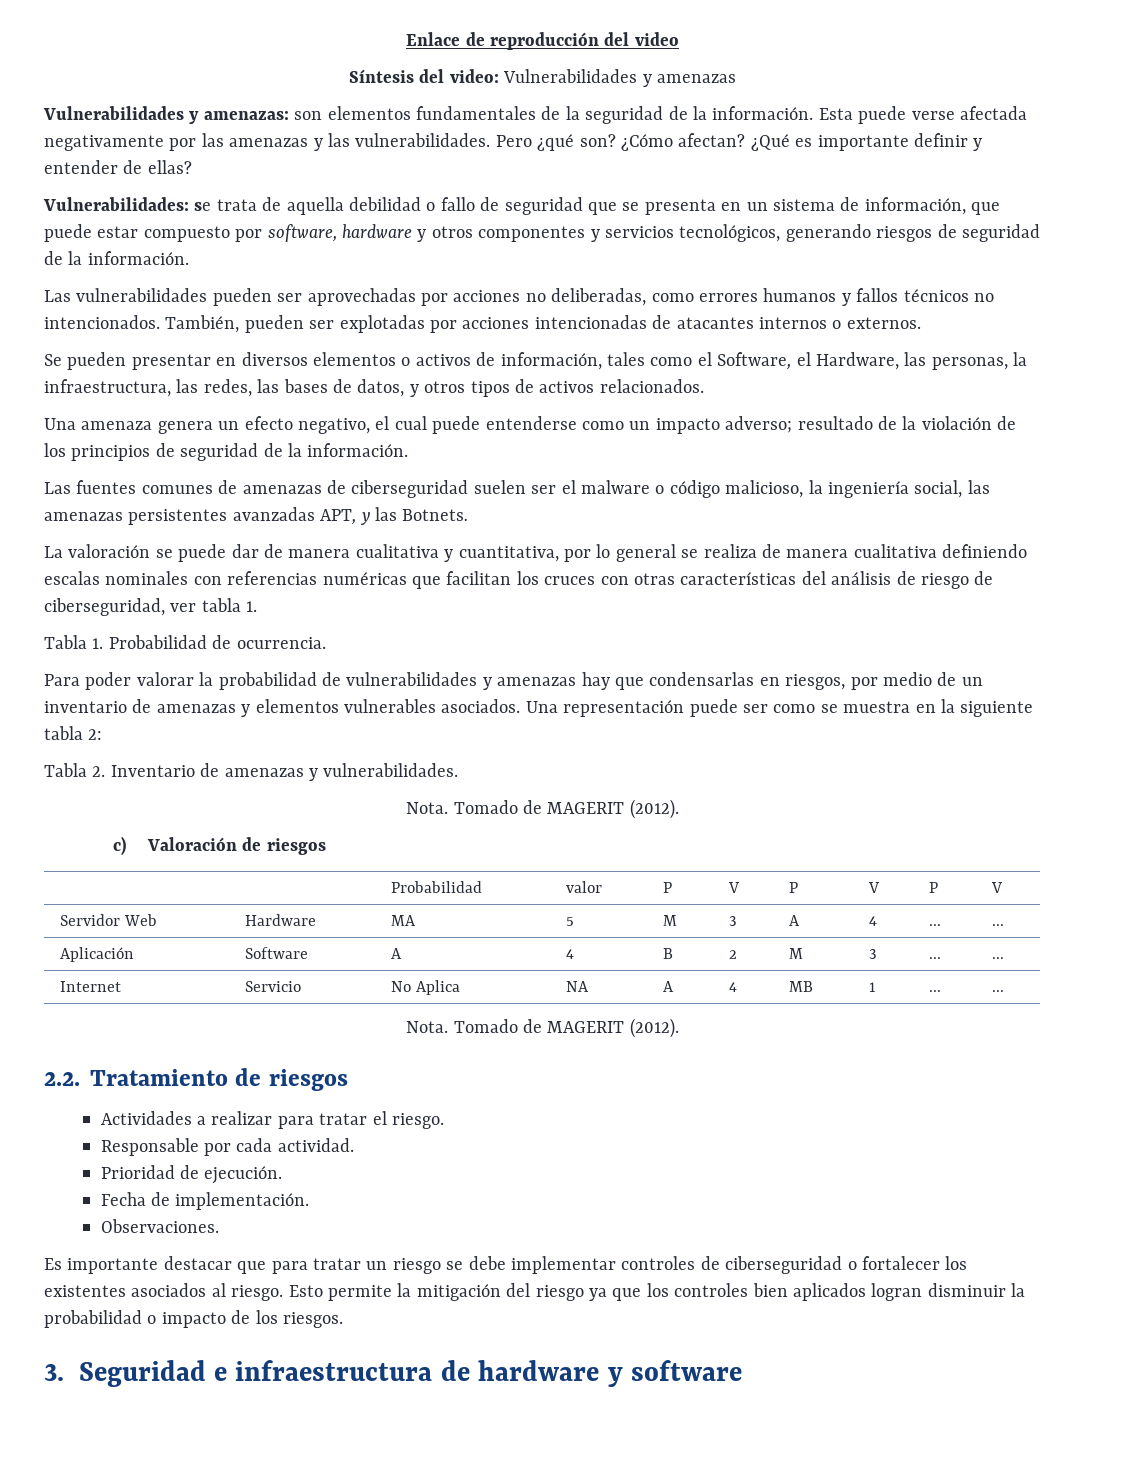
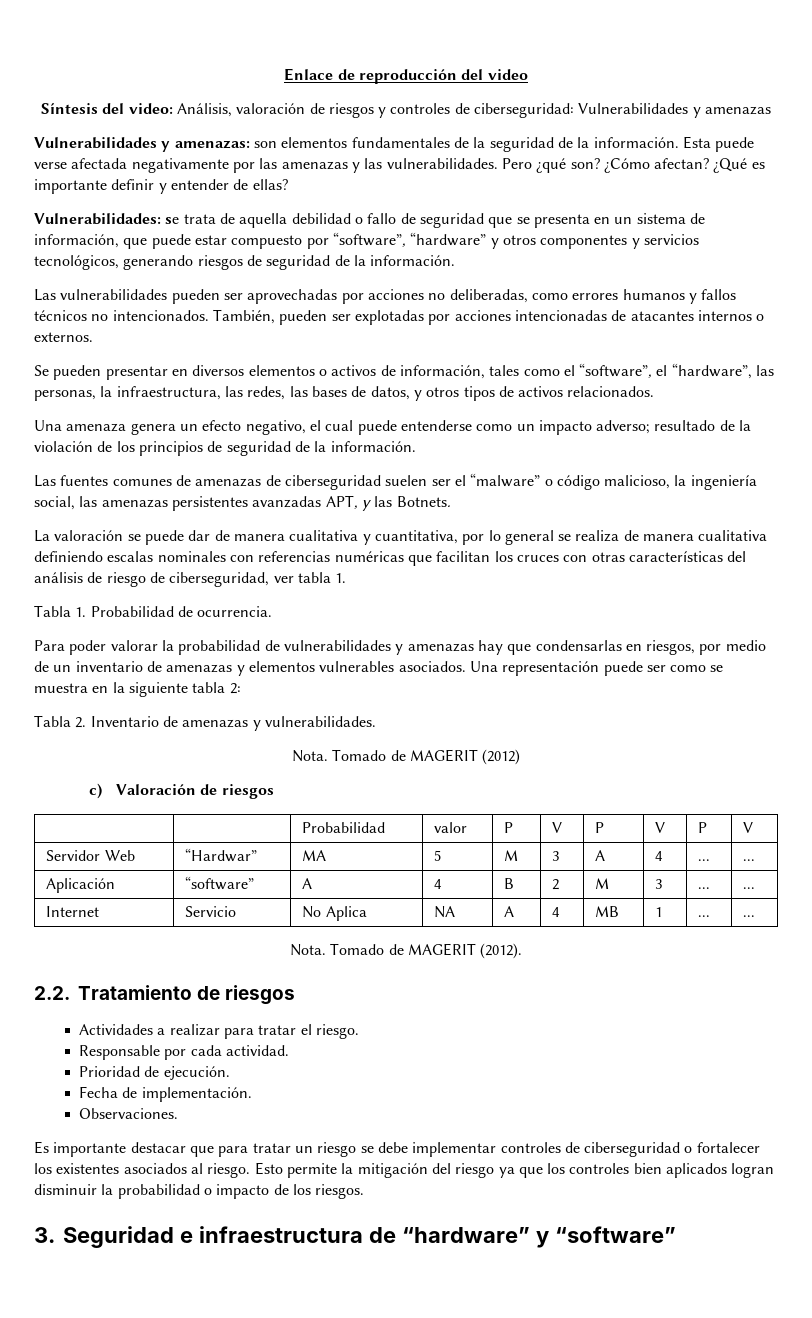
(499, 76) none -> [176,103,575,118] Análisis, valoración de riesgos y controles de ciberseguridad:
[267,224,412,242] software, hardware -> [332,232,487,247] “software”, “hardware”
[717,352,899,370] Software, el Hardware, -> [579,363,752,379] “software”, el “hardware”,
[580,480,650,494] malware -> [470,473,541,487] “malware”
[629,799,679,819] (2012). -> [482,749,521,765] (2012)
[244,914,316,926] Hardware -> [185,848,258,862] “Hardwar”
[244,947,308,959] Software -> [185,876,255,890] “software”
[478,1360,742,1387] hardware y software -> [401,1226,676,1248] “hardware” y “software”

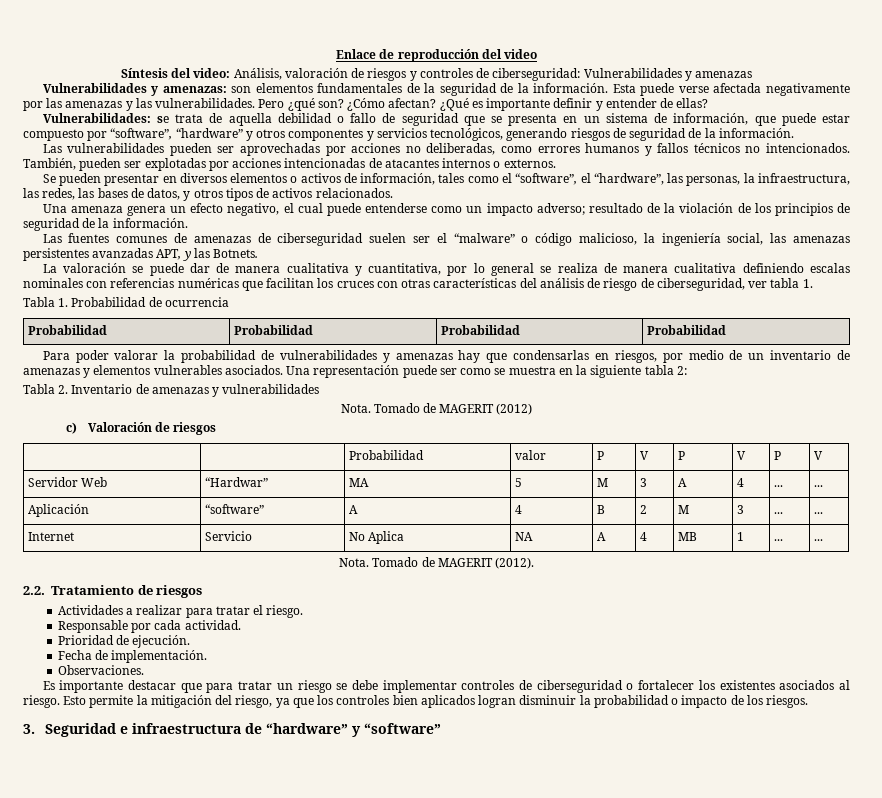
[197,606,273,617] ocurrencia. -> [164,297,229,307] [28,325,108,335] [234,325,314,335] [441,325,521,335] [647,325,727,335] ocurrencia // Probabilidad | Probabilidad | Probabilidad | Probabilidad
[264,716,376,727] vulnerabilidades. -> [222,384,320,394] vulnerabilidades
[455,1163,495,1178] riesgo -> [235,695,273,708] riesgo,

